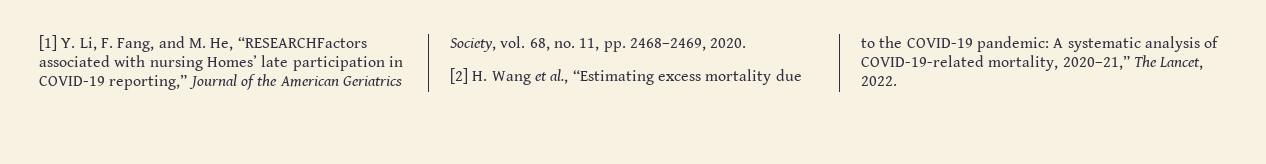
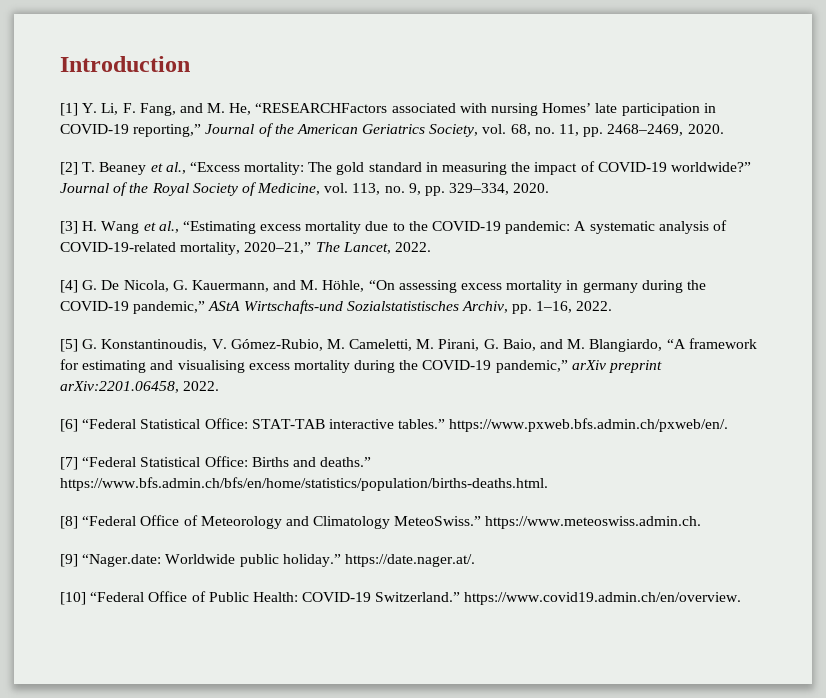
(39, 43) none -> [60,56,190,72] Introduction //
(468, 76) none -> [82,161,751,175] [60,182,550,196] [60,221,78,234] T. Beaney et al., “Excess mortality: The gold standard in measuring the impact of COVID-19 worldwide?” Journal of the Royal Society of Medicine, vol. 113, no. 9, pp. 329–334, 2020. // [3]
(897, 81) none -> [60,280,706,293] [60,300,613,314] [60,338,757,352] [60,359,663,373] [60,381,220,393] [60,418,729,432] [60,456,372,470] [60,477,548,491] [60,515,702,529] [60,554,475,567] [60,591,742,605] // [4] G. De Nicola, G. Kauermann, and M. Höhle, “On assessing excess mortality in germany during the COVID-19 pandemic,” AStA Wirtschafts-und Sozialstatistisches Archiv, pp. 1–16, 2022. // [5] G. Konstantinoudis, V. Gómez-Rubio, M. Cameletti, M. Pirani, G. Baio, and M. Blangiardo, “A framework for estimating and visualising excess mortality during the COVID-19 pandemic,” arXiv preprint arXiv:2201.06458, 2022. // [6] “Federal Statistical Office: STAT-TAB interactive tables.” https://www.pxweb.bfs.admin.ch/pxweb/en/. // [7] “Federal Statistical Office: Births and deaths.” https://www.bfs.admin.ch/bfs/en/home/statistics/population/births-deaths.html. // [8] “Federal Office of Meteorology and Climatology MeteoSwiss.” https://www.meteoswiss.admin.ch. // [9] “Nager.date: Worldwide public holiday.” https://date.nager.at/. // [10] “Federal Office of Public Health: COVID-19 Switzerland.” https://www.covid19.admin.ch/en/overview.

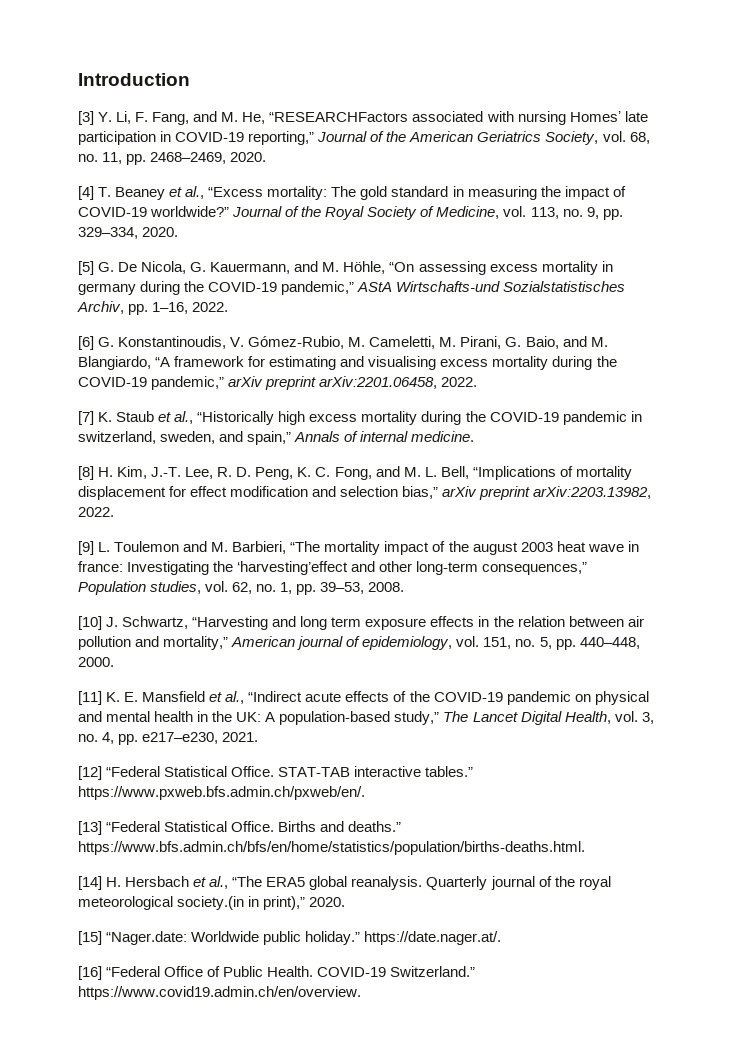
[60,103,78,116] [1] -> [78,111,94,125] [3]
[60,162,78,175] [2] -> [78,186,94,200] [4]
[60,220,727,234] [60,242,431,255] [60,280,78,293] [3] H. Wang et al., “Estimating excess mortality due to the COVID-19 pandemic: A systematic analysis of COVID-19-related mortality, 2020–21,” The Lancet, 2022. // [4] -> [78,261,94,275] [5]
[60,339,78,352] [5] -> [78,336,94,350] [6]
[60,418,248,432] [6] “Federal Statistical Office: -> [78,411,642,425] [78,431,475,445] [78,466,632,480] [78,486,652,500] [78,507,114,517] [78,541,639,555] [78,561,588,575] [78,581,405,595] [78,616,644,630] [78,636,640,650] [78,657,114,667] [78,691,649,705] [78,711,654,725] [78,732,259,745] [78,766,275,780] [7] K. Staub et al., “Historically high excess mortality during the COVID-19 pandemic in switzerland, sweden, and spain,” Annals of internal medicine. // [8] H. Kim, J.-T. Lee, R. D. Peng, K. C. Fong, and M. L. Bell, “Implications of mortality displacement for effect modification and selection bias,” arXiv preprint arXiv:2203.13982, 2022. // [9] L. Toulemon and M. Barbieri, “The mortality impact of the august 2003 heat wave in france: Investigating the ‘harvesting’effect and other long-term consequences,” Population studies, vol. 62, no. 1, pp. 39–53, 2008. // [10] J. Schwartz, “Harvesting and long term exposure effects in the relation between air pollution and mortality,” American journal of epidemiology, vol. 151, no. 5, pp. 440–448, 2000. // [11] K. E. Mansfield et al., “Indirect acute effects of the COVID-19 pandemic on physical and mental health in the UK: A population-based study,” The Lancet Digital Health, vol. 3, no. 4, pp. e217–e230, 2021. // [12] “Federal Statistical Office.
[60,456,248,470] [7] “Federal Statistical Office: -> [78,821,275,835] [13] “Federal Statistical Office.
[60,515,702,529] [60,554,78,567] [8] “Federal Office of Meteorology and Climatology MeteoSwiss.” https://www.meteoswiss.admin.ch. // [9] -> [78,876,611,890] [78,896,346,910] [78,931,102,945] [14] H. Hersbach et al., “The ERA5 global reanalysis. Quarterly journal of the royal meteorological society.(in in print),” 2020. // [15]
[60,592,86,605] [10] -> [78,966,102,980] [16]
[252,592,298,602] Health: -> [267,966,314,977] Health.

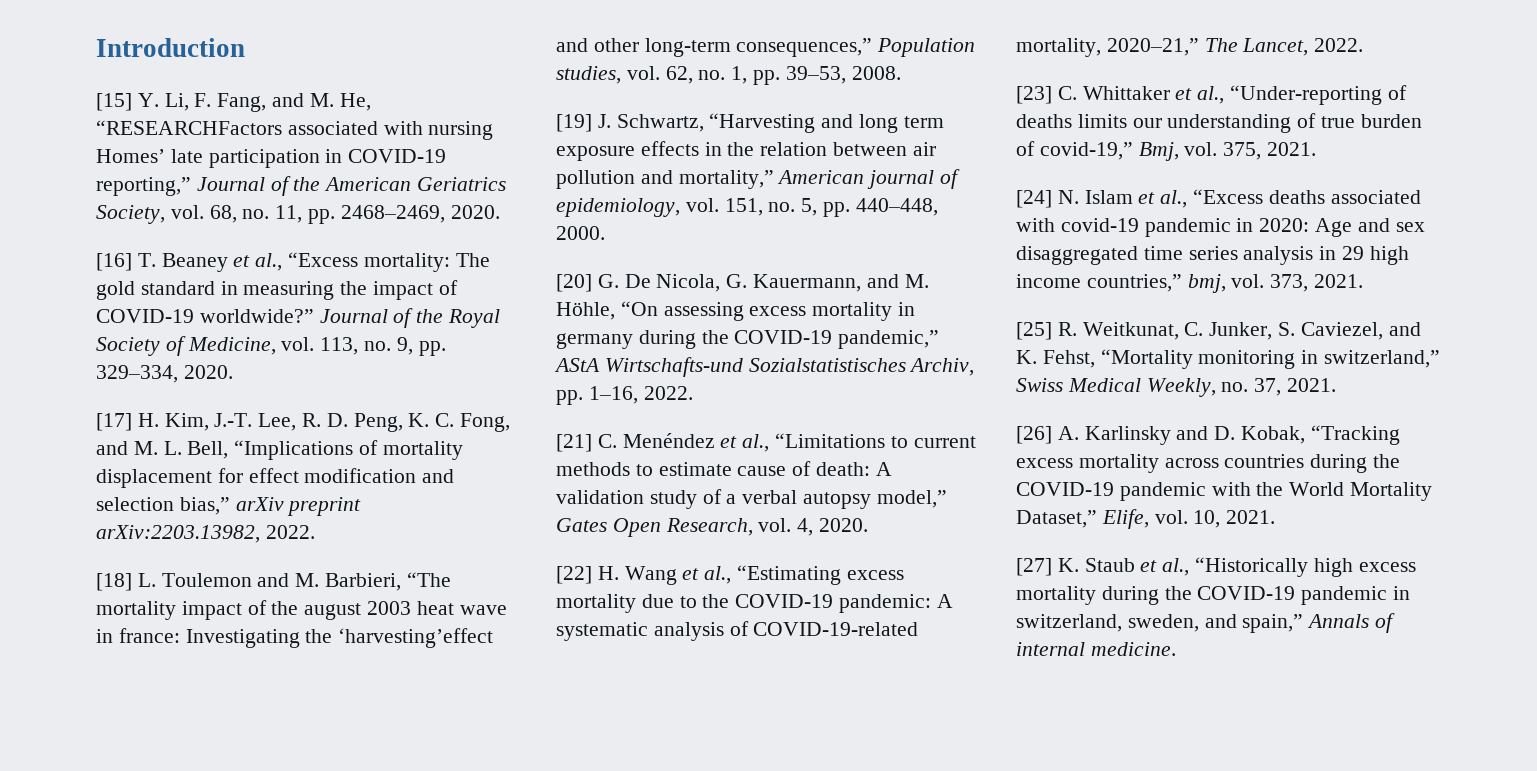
[78,111,94,125] [3] -> [96,93,132,111] [15]
[78,186,94,200] [4] -> [96,253,132,271] [16]
[78,261,613,275] [78,281,626,295] [77,301,229,315] [78,336,608,350] [78,356,617,370] [78,376,478,390] [78,411,642,425] [78,431,475,445] [78,466,94,480] [5] G. De Nicola, G. Kauermann, and M. Höhle, “On assessing excess mortality in germany during the COVID-19 pandemic,” AStA Wirtschafts-und Sozialstatistisches Archiv, pp. 1–16, 2022. // [6] G. Konstantinoudis, V. Gómez-Rubio, M. Cameletti, M. Pirani, G. Baio, and M. Blangiardo, “A framework for estimating and visualising excess mortality during the COVID-19 pandemic,” arXiv preprint arXiv:2201.06458, 2022. // [7] K. Staub et al., “Historically high excess mortality during the COVID-19 pandemic in switzerland, sweden, and spain,” Annals of internal medicine. // [8] -> [96,413,132,431] [17]
[78,541,94,555] [9] -> [96,573,132,591] [18]
[78,616,102,630] [10] -> [556,114,592,132] [19]
[78,691,649,705] [78,711,654,725] [78,732,259,745] [78,766,474,780] [78,786,365,800] [78,821,402,835] [78,841,585,855] [78,876,611,890] [78,896,346,910] [78,931,502,945] [78,966,476,980] [78,986,361,1000] [11] K. E. Mansfield et al., “Indirect acute effects of the COVID-19 pandemic on physical and mental health in the UK: A population-based study,” The Lancet Digital Health, vol. 3, no. 4, pp. e217–e230, 2021. // [12] “Federal Statistical Office. STAT-TAB interactive tables.” https://www.pxweb.bfs.admin.ch/pxweb/en/. // [13] “Federal Statistical Office. Births and deaths.” https://www.bfs.admin.ch/bfs/en/home/statistics/population/births-deaths.html. // [14] H. Hersbach et al., “The ERA5 global reanalysis. Quarterly journal of the royal meteorological society.(in in print),” 2020. // [15] “Nager.date: Worldwide public holiday.” https://date.nager.at/. // [16] “Federal Office of Public Health. COVID-19 Switzerland.” https://www.covid19.admin.ch/en/overview. -> [556,274,929,292] [556,301,916,321] [556,330,940,349] [554,357,975,377] [556,386,693,405] [556,433,976,452] [556,461,892,476] [556,489,947,509] [556,518,869,537] [556,565,904,585] [556,594,953,613] [556,621,919,641] [1016,38,1364,57] [1016,85,1407,105] [1016,113,1422,133] [1016,141,1317,161] [1016,189,1421,208] [1016,218,1425,237] [1016,246,1409,265] [1016,274,1364,293] [1016,322,1421,340] [1016,349,1441,369] [1016,378,1337,397] [1016,425,1400,445] [1016,454,1401,473] [1016,482,1433,501] [1016,509,1276,529] [1016,557,1416,577] [1016,586,1411,605] [1016,613,1396,633] [1016,642,1176,656] [20] G. De Nicola, G. Kauermann, and M. Höhle, “On assessing excess mortality in germany during the COVID-19 pandemic,” AStA Wirtschafts-und Sozialstatistisches Archiv, pp. 1–16, 2022. // [21] C. Menéndez et al., “Limitations to current methods to estimate cause of death: A validation study of a verbal autopsy model,” Gates Open Research, vol. 4, 2020. // [22] H. Wang et al., “Estimating excess mortality due to the COVID-19 pandemic: A systematic analysis of COVID-19-related mortality, 2020–21,” The Lancet, 2022. // [23] C. Whittaker et al., “Under-reporting of deaths limits our understanding of true burden of covid-19,” Bmj, vol. 375, 2021. // [24] N. Islam et al., “Excess deaths associated with covid-19 pandemic in 2020: Age and sex disaggregated time series analysis in 29 high income countries,” bmj, vol. 373, 2021. // [25] R. Weitkunat, C. Junker, S. Caviezel, and K. Fehst, “Mortality monitoring in switzerland,” Swiss Medical Weekly, no. 37, 2021. // [26] A. Karlinsky and D. Kobak, “Tracking excess mortality across countries during the COVID-19 pandemic with the World Mortality Dataset,” Elife, vol. 10, 2021. // [27] K. Staub et al., “Historically high excess mortality during the COVID-19 pandemic in switzerland, sweden, and spain,” Annals of internal medicine.

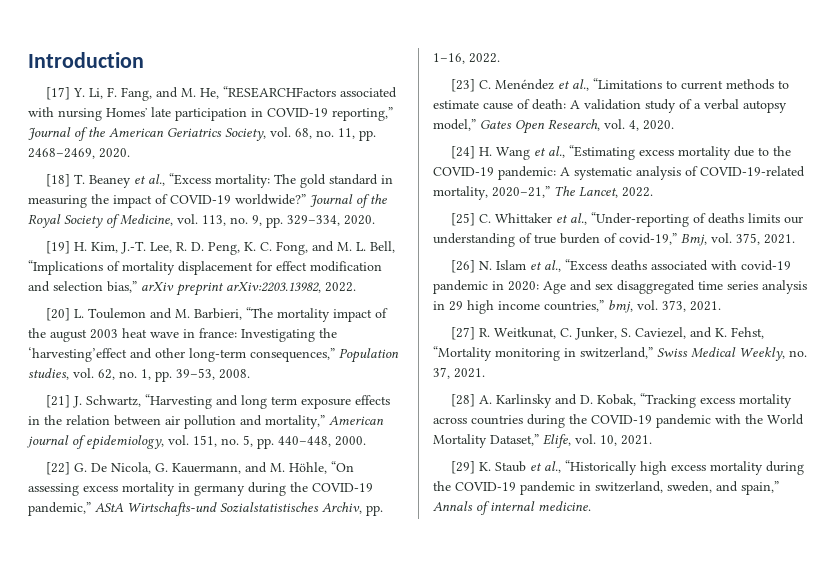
[96,93,132,111] [15] -> [46,87,71,100] [17]
[96,253,132,271] [16] -> [46,174,71,187] [18]
[96,413,132,431] [17] -> [46,241,71,254] [19]
[96,573,132,591] [18] -> [46,308,71,321] [20]
[556,114,592,132] [19] -> [46,395,71,408] [21]
[556,274,592,292] [20] -> [46,462,71,475] [22]
[556,434,592,452] [21] -> [451,79,476,92] [23]
[556,566,592,584] [22] -> [451,146,476,159] [24]
[1016,86,1052,104] [23] -> [451,213,476,226] [25]
[1016,190,1052,208] [24] -> [451,260,476,273] [26]
[1016,322,1052,340] [25] -> [451,327,476,340] [27]
[1016,426,1052,444] [26] -> [451,394,476,407] [28]
[1016,558,1052,576] [27] -> [451,461,476,474] [29]

